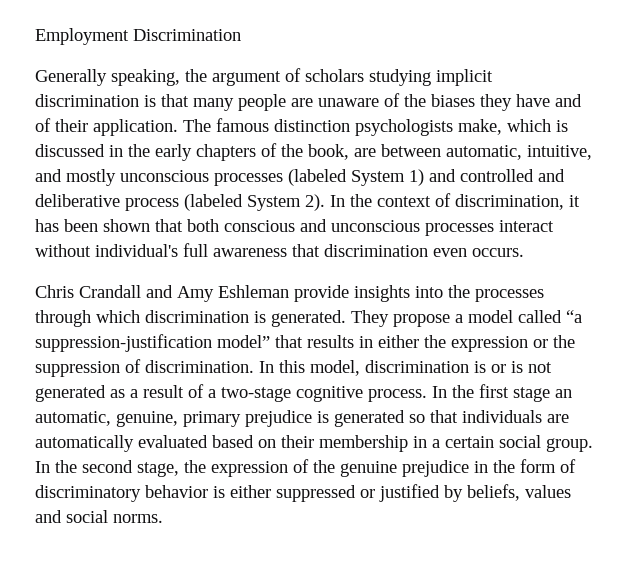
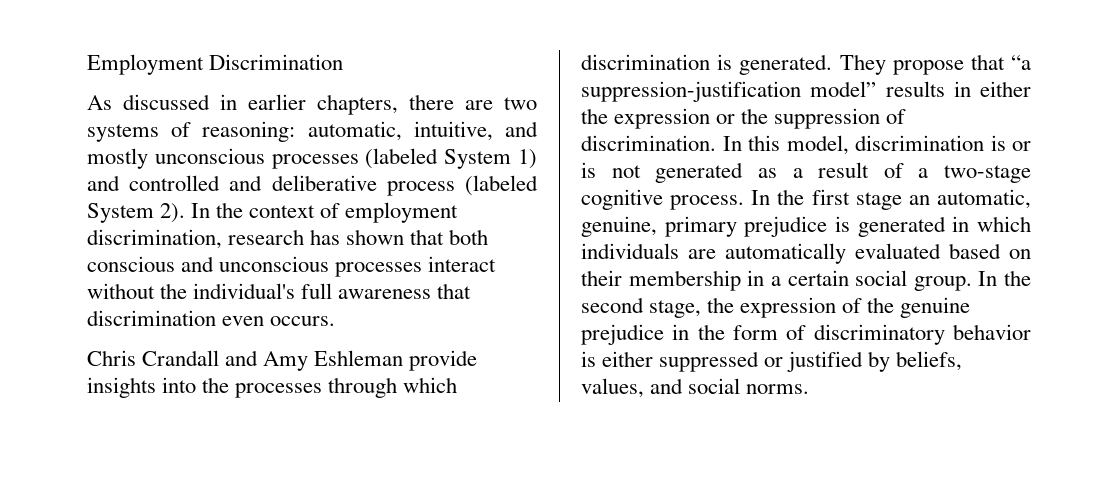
[35,68,493,86] [35,93,582,111] [35,118,568,136] [35,143,441,161] Generally speaking, the argument of scholars studying implicit discrimination is that many people are unaware of the biases they have and of their application. The famous distinction psychologists make, which is discussed in the early chapters of the book, are between -> [87,94,537,115] [87,121,296,142] As discussed in earlier chapters, there are two systems of reasoning:
[455,194,580,210] [35,219,98,232] discrimination, it has been -> [345,202,459,223] [87,229,341,249] employment discrimination, research has
(91, 250) none -> [160,283,188,299] the
[455,310,562,323] a model called -> [970,54,1005,70] that
[275,335,303,348] that -> (877, 89) none
[409,410,458,423] so that -> [952,216,1031,232] in which
[525,485,571,498] values -> [581,378,644,398] values,

